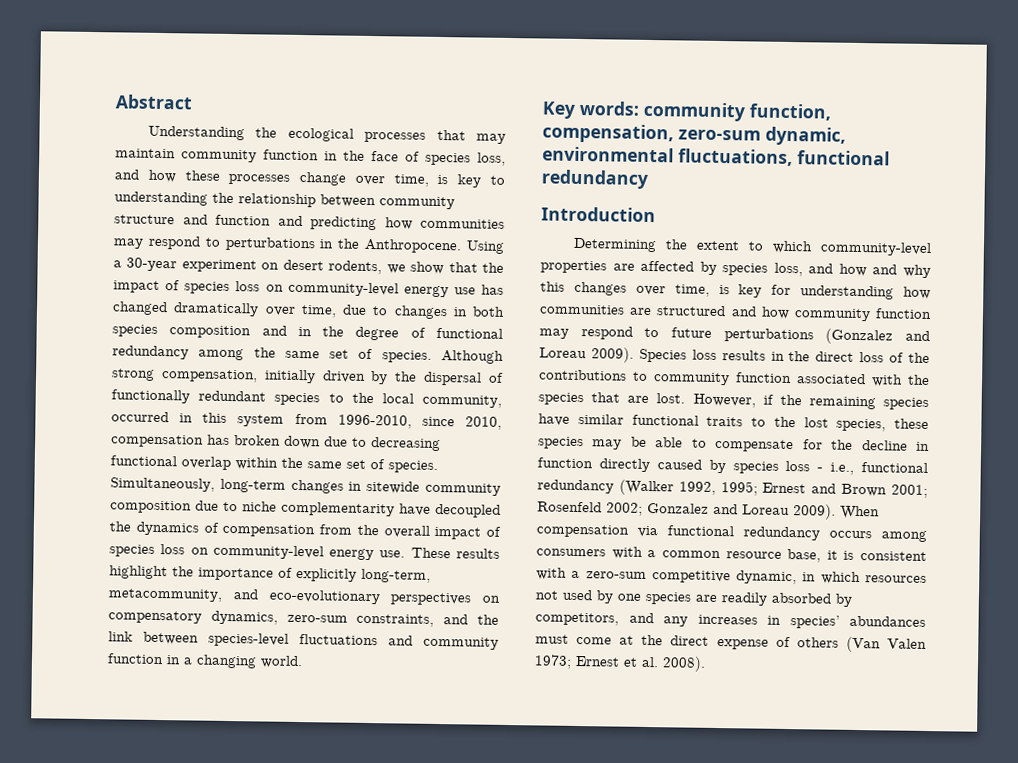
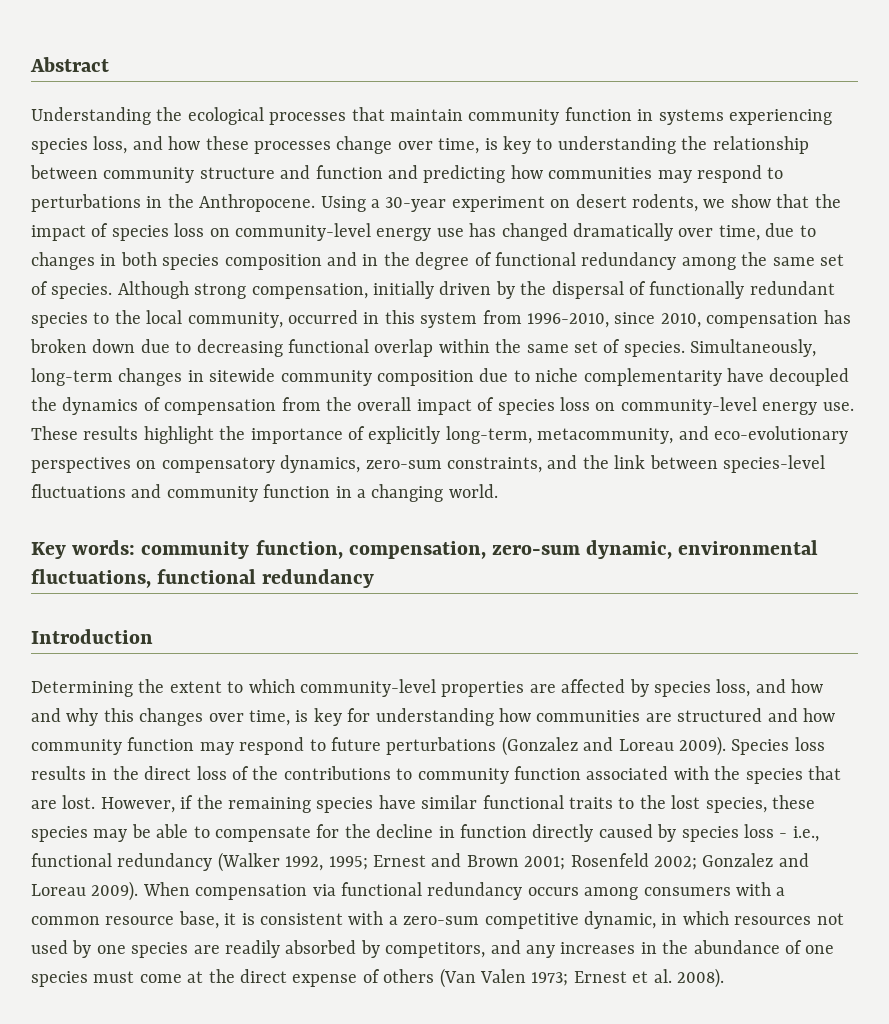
[476,133,506,144] may -> (385, 114) none
[343,150,420,162] the face of -> [658,109,832,125] systems experiencing
[789,615,926,629] species’ abundances -> [662,940,835,954] [31,971,88,987] the abundance of one species

